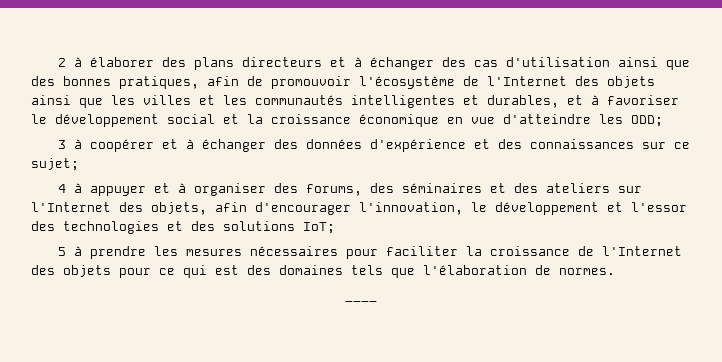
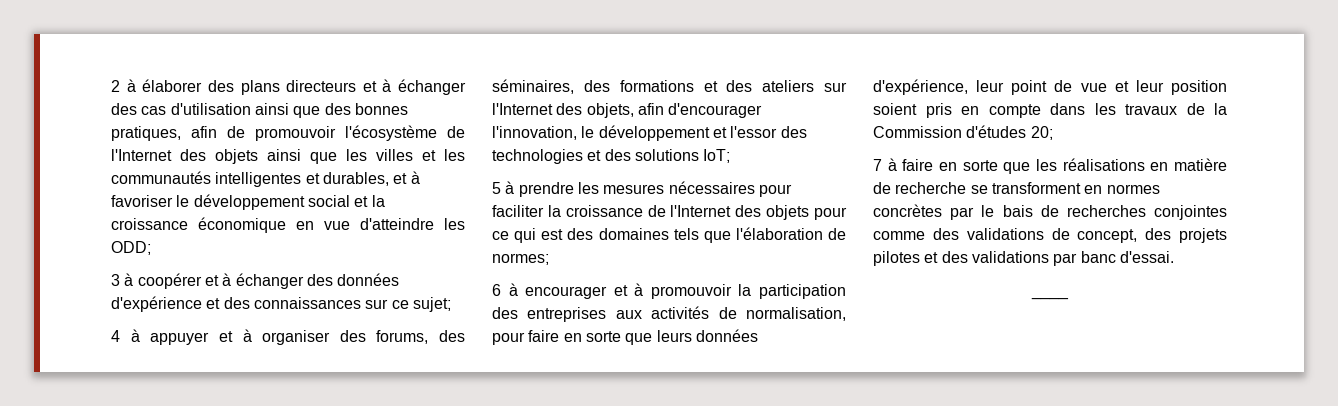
[401,183,482,193] séminaires -> [492,79,694,94] séminaires, des formations
[559,268,615,275] normes. -> [492,253,549,265] [492,283,846,299] [492,306,846,322] [492,329,758,345] [873,79,1227,95] [873,103,1227,118] [873,125,1053,140] [873,158,1227,174] [873,182,1160,194] [873,204,1227,220] [873,228,1227,243] [873,251,1174,266] normes; // 6 à encourager et à promouvoir la participation des entreprises aux activités de normalisation, pour faire en sorte que leurs données d'expérience, leur point de vue et leur position soient pris en compte dans les travaux de la Commission d'études 20; // 7 à faire en sorte que les réalisations en matière de recherche se transforment en normes concrètes par le bais de recherches conjointes comme des validations de concept, des projets pilotes et des validations par banc d'essai.

